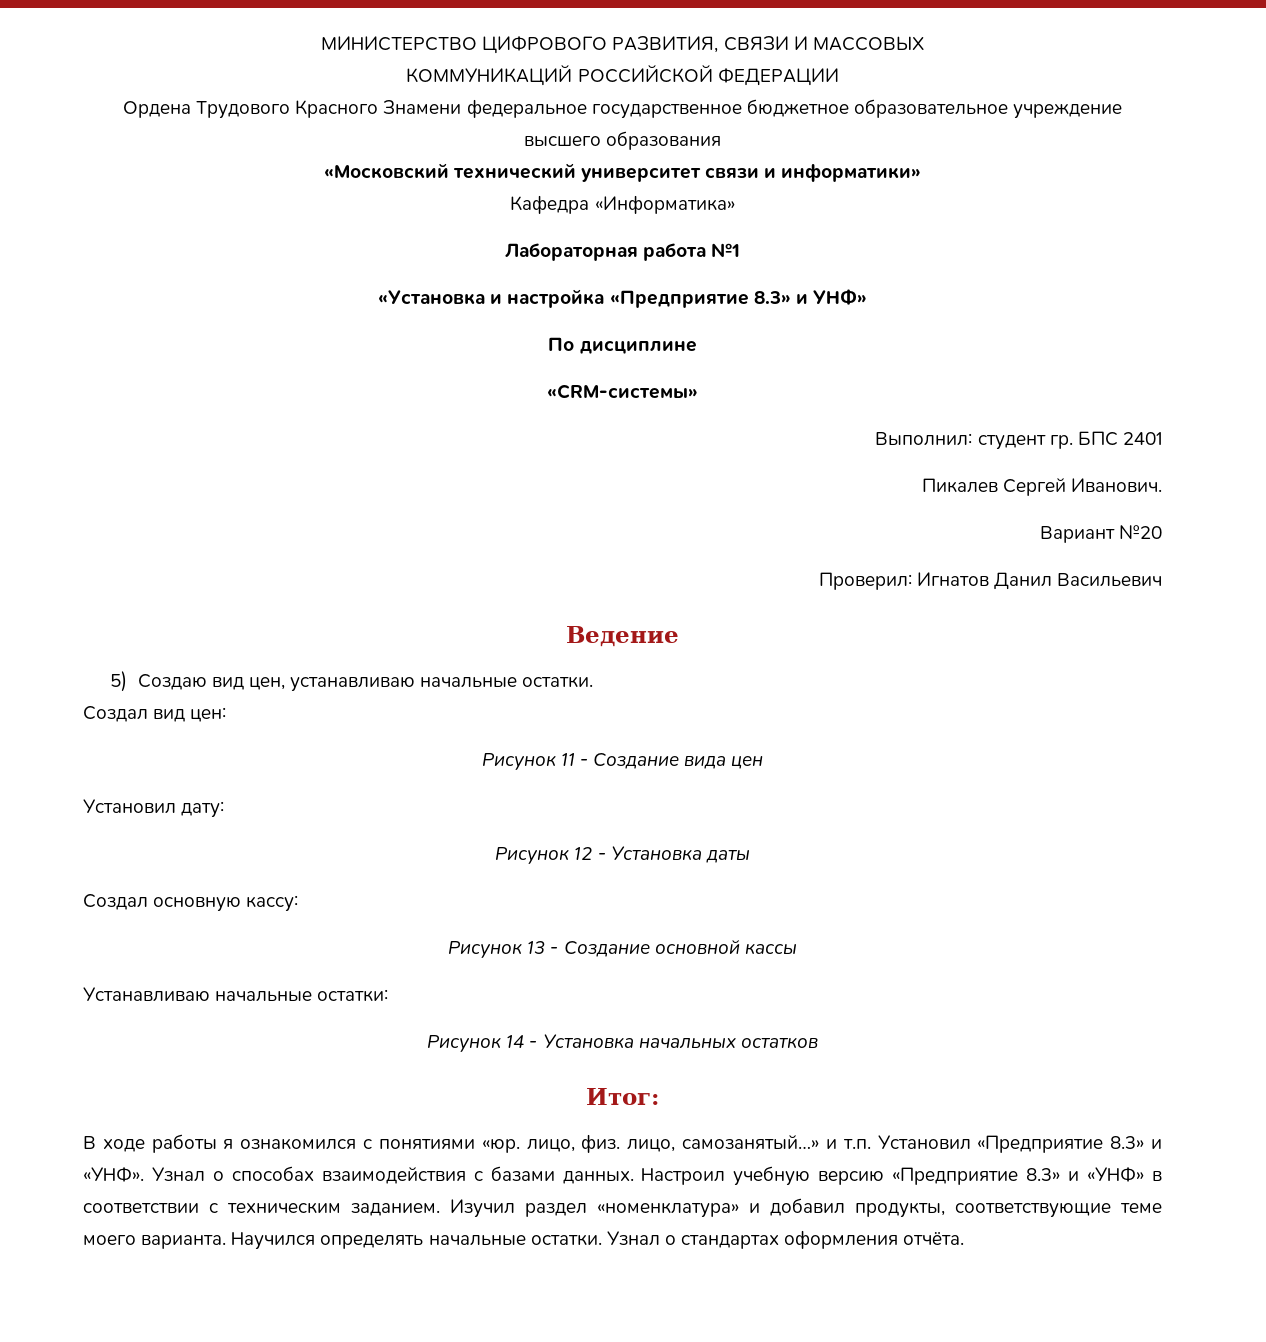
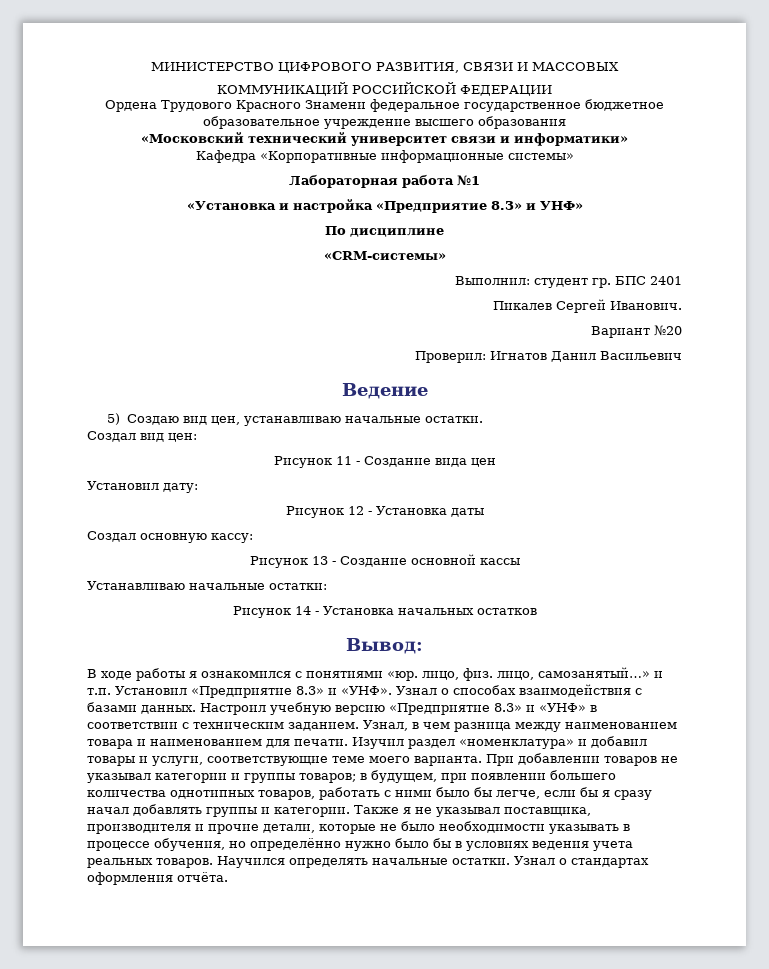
[594,195,735,214] «Информатика» -> [259,150,574,163] «Корпоративные информационные системы»
[586,1088,659,1105] Итог: -> [346,638,423,654] Вывод:
(440, 1209) none -> [363,720,677,732] [87,739,348,749] Узнал, в чем разница между наименованием товара и наименованием для печати.
[855,1202,945,1218] продукты, -> [87,756,203,766] товары и услуги,
(227, 1242) none -> [486,753,678,766] [87,770,616,783] [87,787,652,800] [87,804,591,817] [87,821,630,834] [87,838,633,851] [87,858,213,868] При добавлении товаров не указывал категории и группы товаров; в будущем, при появлении большего количества однотипных товаров, работать с ними было бы легче, если бы я сразу начал добавлять группы и категории. Также я не указывал поставщика, производителя и прочие детали, которые не было необходимости указывать в процессе обучения, но определённо нужно было бы в условиях ведения учета реальных товаров.

